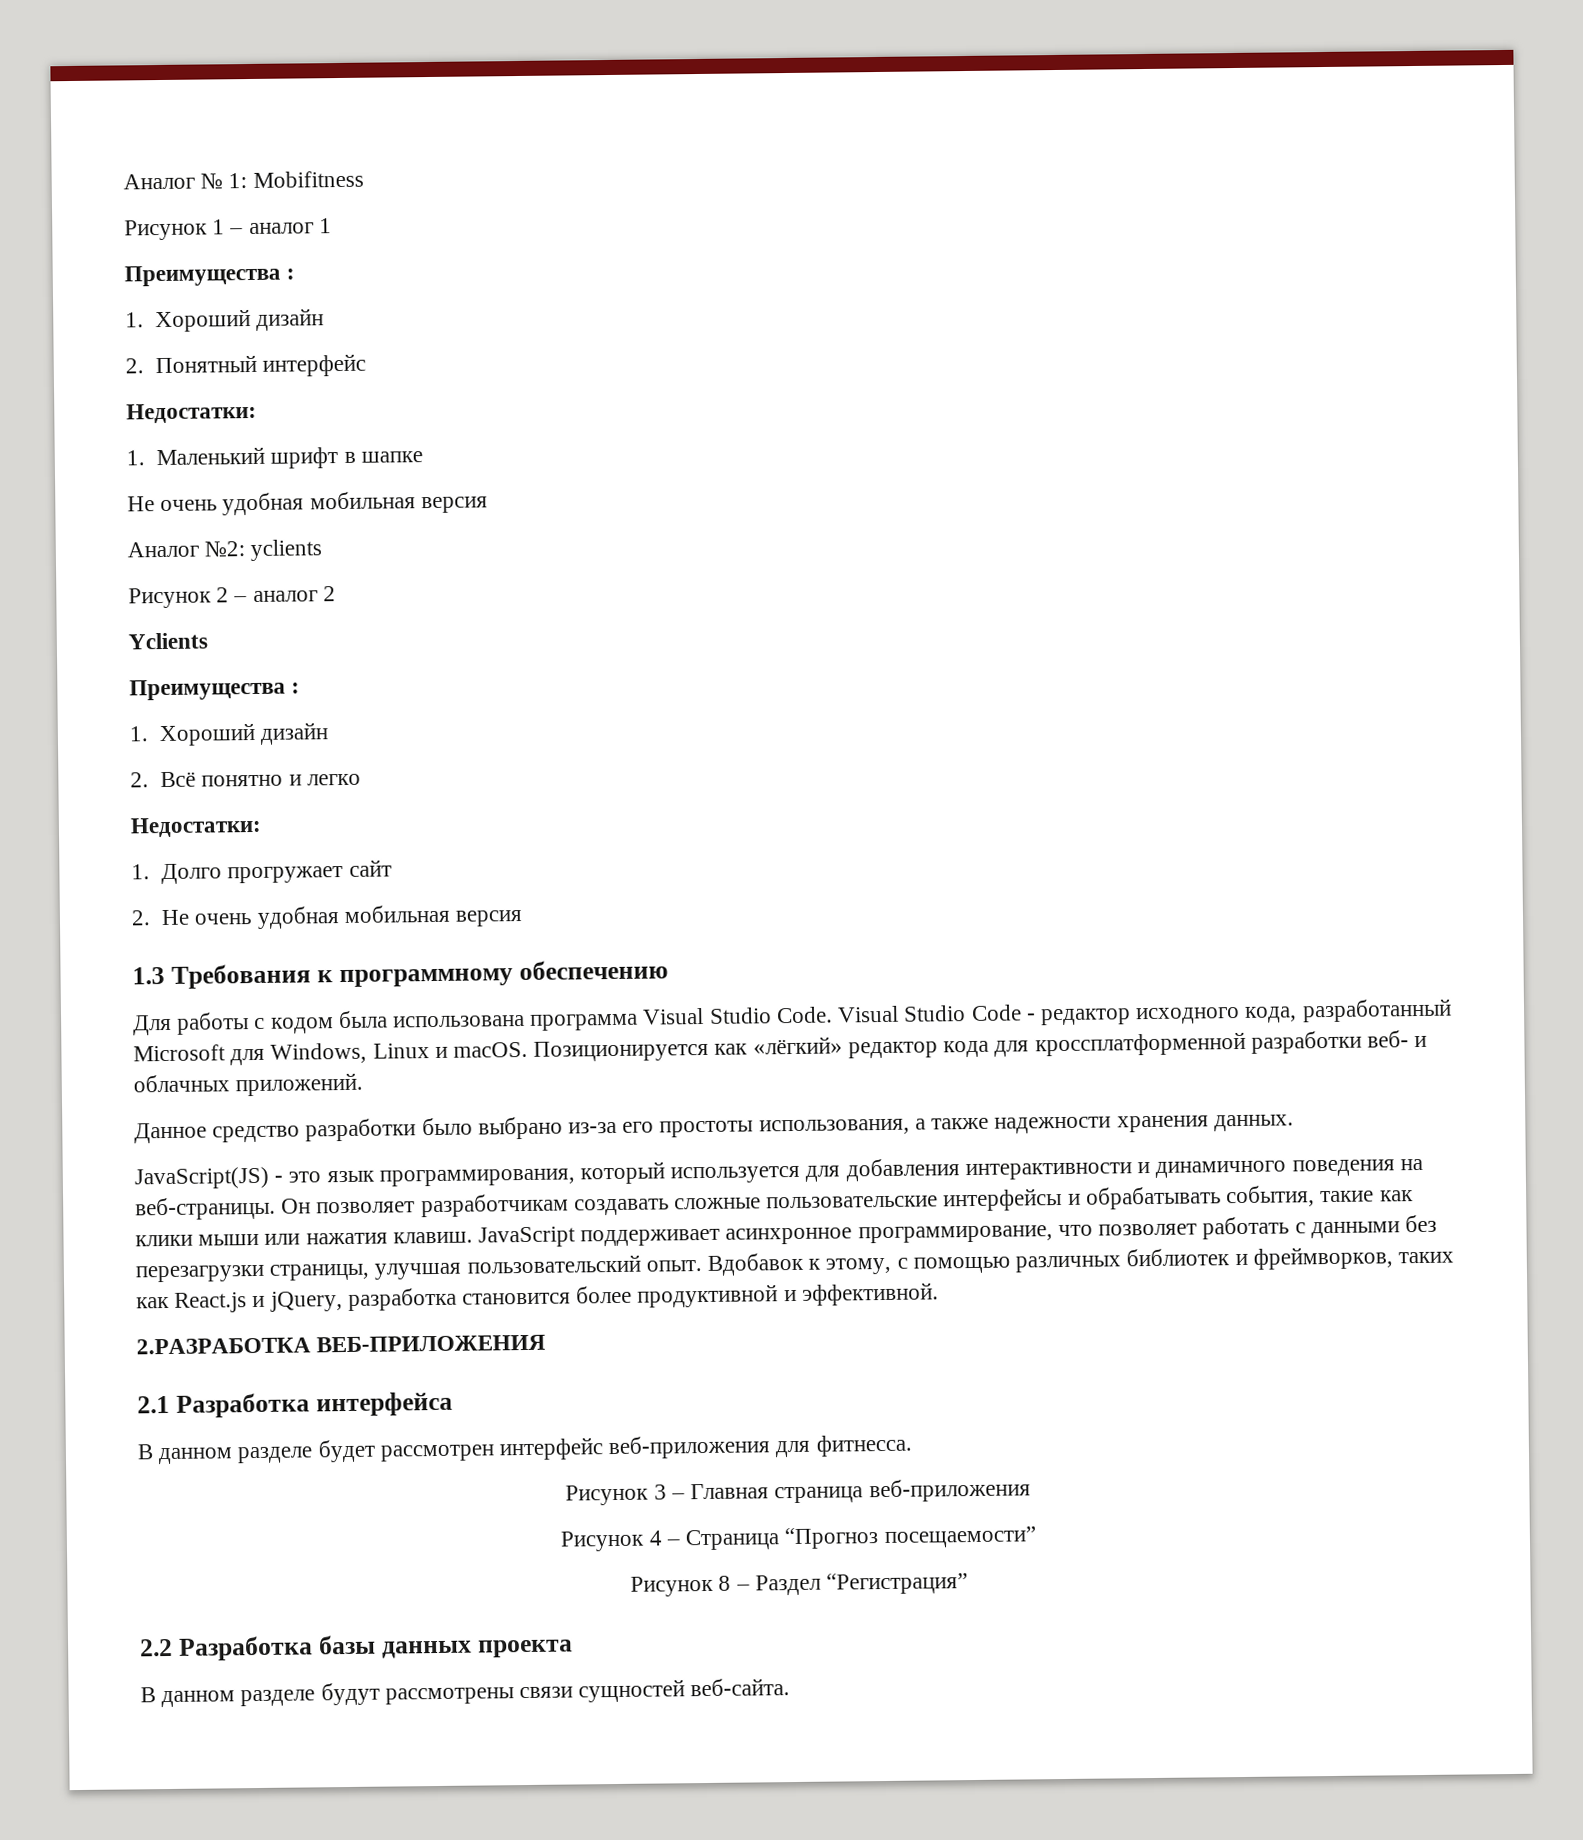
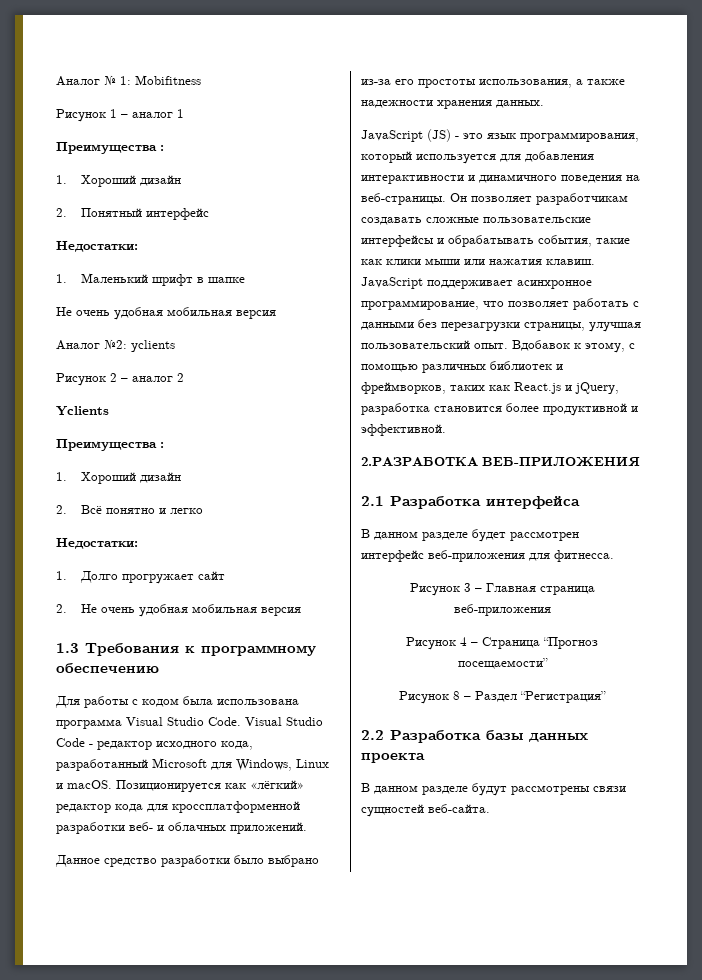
[134,1166,269,1190] JavaScript(JS) -> [361,129,451,142] JavaScript (JS)

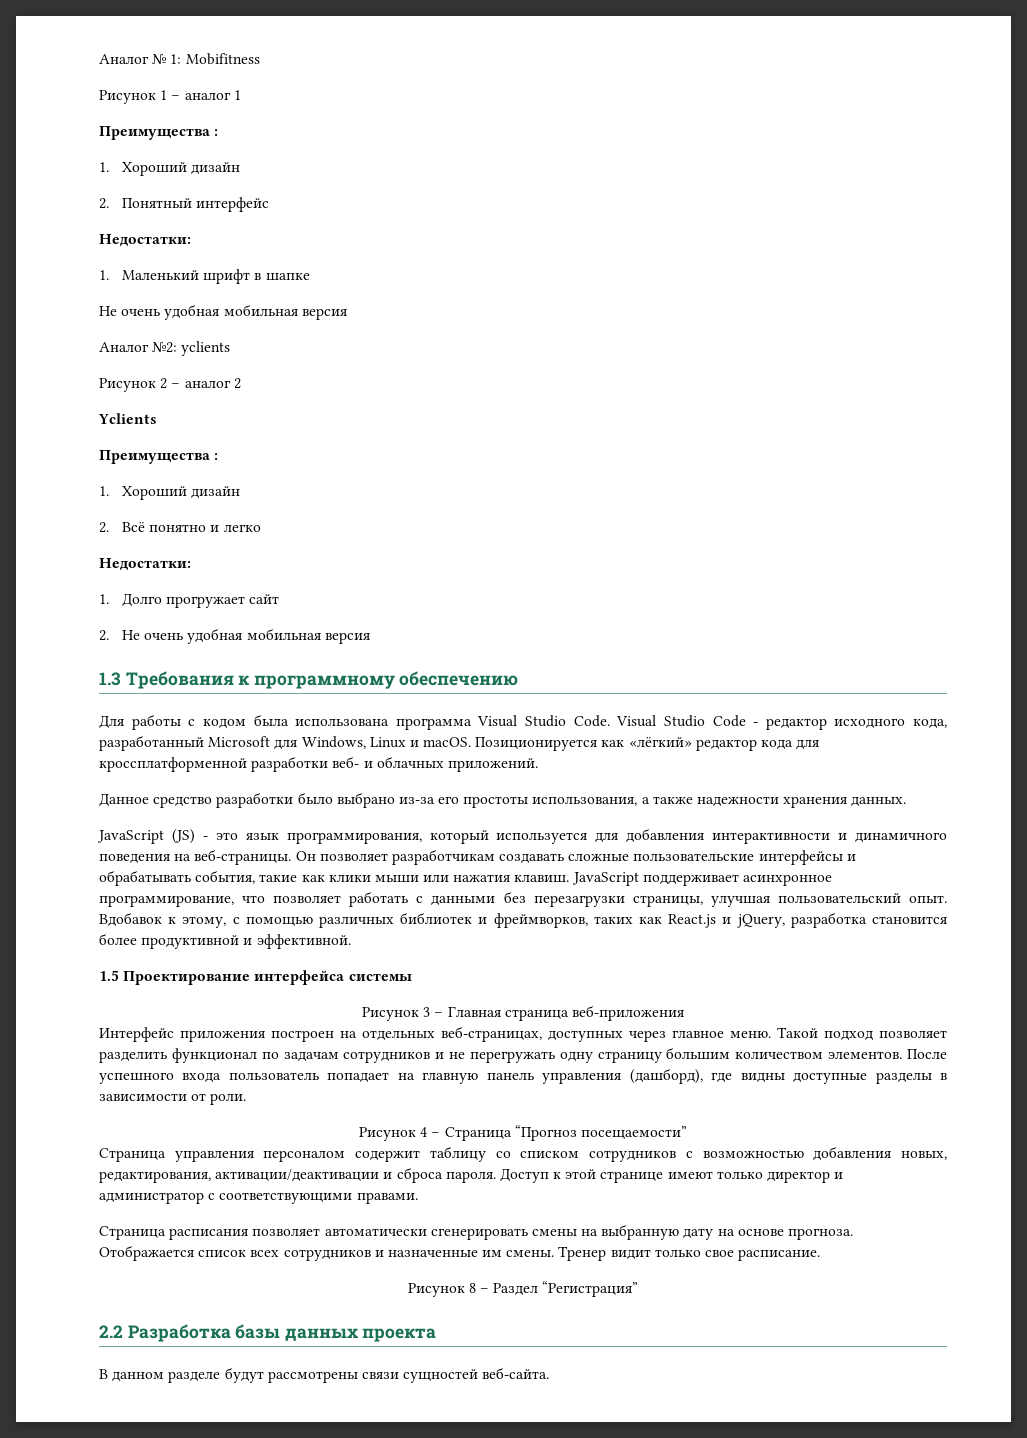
[361,456,640,467] [361,496,580,509] [361,529,579,542] [361,550,614,562] 2.РАЗРАБОТКА ВЕБ-ПРИЛОЖЕНИЯ // 2.1 Разработка интерфейса // В данном разделе будет рассмотрен интерфейс веб-приложения для фитнесса. -> [99,970,412,985] 1.5 Проектирование интерфейса системы
(551, 610) none -> [99,1026,947,1042] [99,1047,947,1063] [99,1068,947,1084] [99,1093,247,1105] // Интерфейс приложения построен на отдельных веб-страницах, доступных через главное меню. Такой подход позволяет разделить функционал по задачам сотрудников и не перегружать одну страницу большим количеством элементов. После успешного входа пользователь попадает на главную панель управления (дашборд), где видны доступные разделы в зависимости от роли.
(548, 663) none -> [99,1146,948,1162] [99,1167,844,1183] [99,1192,418,1204] [99,1224,854,1240] [99,1245,821,1261] // Страница управления персоналом содержит таблицу со списком сотрудников с возможностью добавления новых, редактирования, активации/деактивации и сброса пароля. Доступ к этой странице имеют только директор и администратор с соответствующими правами. // Страница расписания позволяет автоматически сгенерировать смены на выбранную дату на основе прогноза. Отображается список всех сотрудников и назначенные им смены. Тренер видит только свое расписание.

